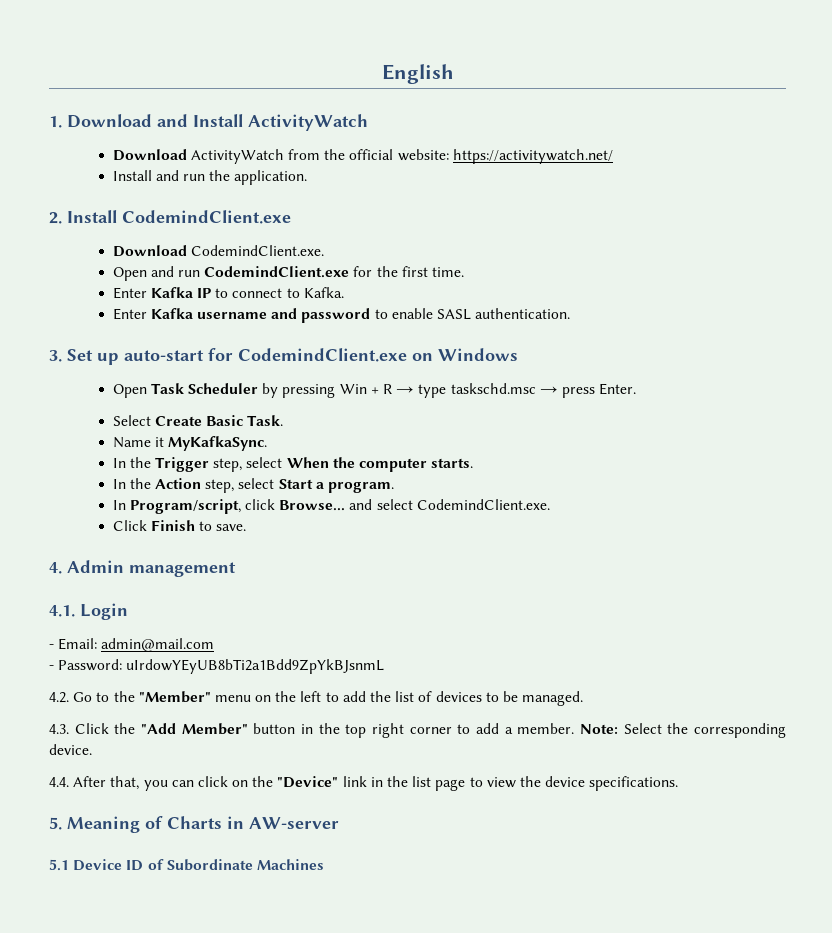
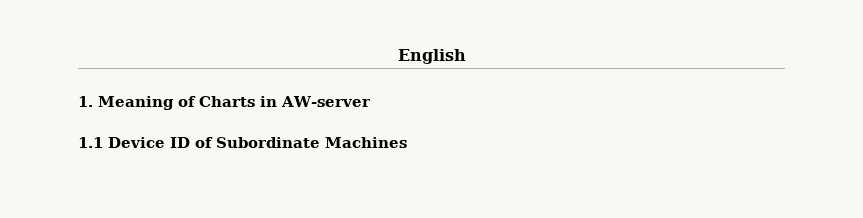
[67,114,368,131] [112,149,613,164] [112,170,308,185] [49,210,291,224] [112,245,324,257] [112,266,465,281] [112,287,344,299] [112,308,571,323] [49,348,518,365] [112,383,637,398] [112,415,284,426] [112,436,268,451] [112,457,474,472] [112,478,395,493] [112,499,550,514] [112,520,247,531] [49,560,236,577] [49,603,128,620] [49,638,215,652] [49,659,385,674] [49,691,584,706] [49,723,786,738] [49,744,92,755] [49,776,679,791] [49,817,62,830] Download and Install ActivityWatch // Download ActivityWatch from the official website: https://activitywatch.net/ // Install and run the application. // 2. Install CodemindClient.exe // Download CodemindClient.exe. // Open and run CodemindClient.exe for the first time. // Enter Kafka IP to connect to Kafka. // Enter Kafka username and password to enable SASL authentication. // 3. Set up auto-start for CodemindClient.exe on Windows // Open Task Scheduler by pressing Win + R → type taskschd.msc → press Enter. // Select Create Basic Task. // Name it MyKafkaSync. // In the Trigger step, select When the computer starts. // In the Action step, select Start a program. // In Program/script, click Browse... and select CodemindClient.exe. // Click Finish to save. // 4. Admin management // 4.1. Login // - Email: admin@mail.com // - Password: uIrdowYEyUB8bTi2a1Bdd9ZpYkBJsnmL // 4.2. Go to the "Member" menu on the left to add the list of devices to be managed. // 4.3. Click the "Add Member" button in the top right corner to add a member. Note: Select the corresponding device. // 4.4. After that, you can click on the "Device" link in the list page to view the device specifications. // 5. -> (93, 101) none
[49,859,69,871] 5.1 -> [78,137,103,148] 1.1

